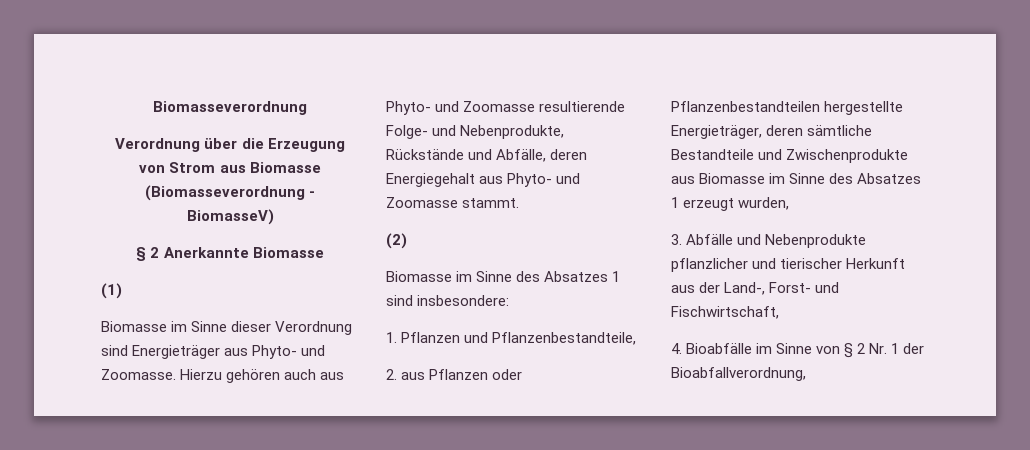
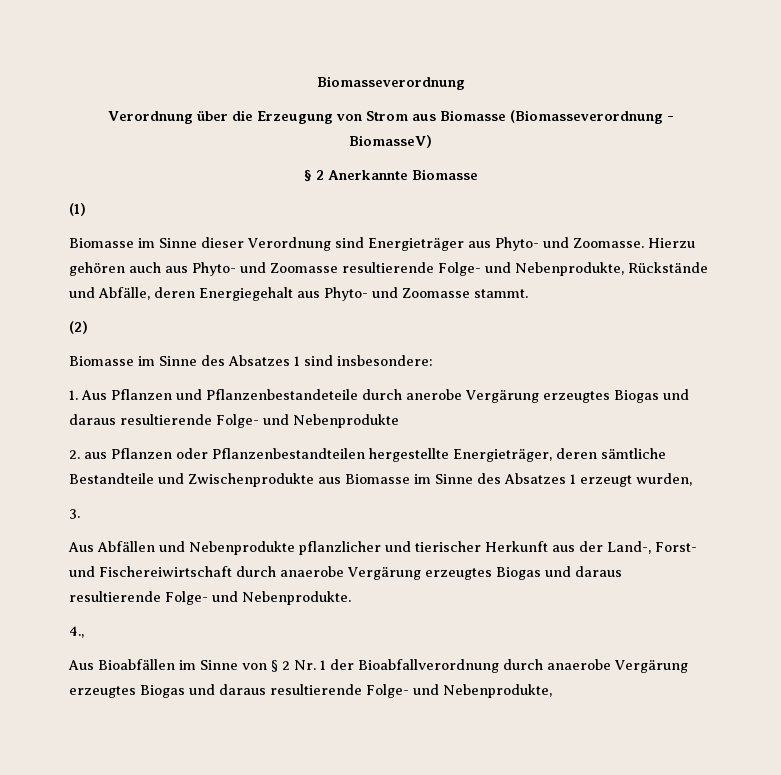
(397, 337) none -> [81,390,107,400] Aus
[492,332,637,345] Pflanzenbestandteile, -> [206,389,689,403] [69,414,399,428] Pflanzenbestandeteile durch anerobe Vergärung erzeugtes Biogas und daraus resultierende Folge- und Nebenprodukte
[686,234,734,245] Abfälle -> [68,541,155,552] // Aus Abfällen
[671,306,779,319] [671,343,753,354] Fischwirtschaft, // 4. Bioabfälle -> [99,566,622,580] [69,591,351,605] [69,626,84,638] [68,659,175,670] Fischereiwirtschaft durch anaerobe Vergärung erzeugtes Biogas und daraus resultierende Folge- und Nebenprodukte. // 4., // Aus Bioabfällen
[671,367,806,381] Bioabfallverordnung, -> [358,659,688,673] [69,684,552,698] Bioabfallverordnung durch anaerobe Vergärung erzeugtes Biogas und daraus resultierende Folge- und Nebenprodukte,

